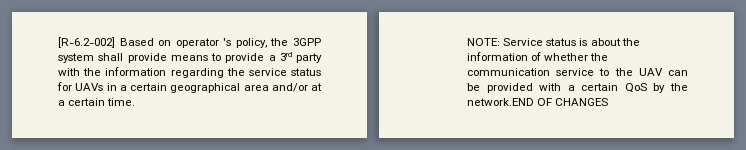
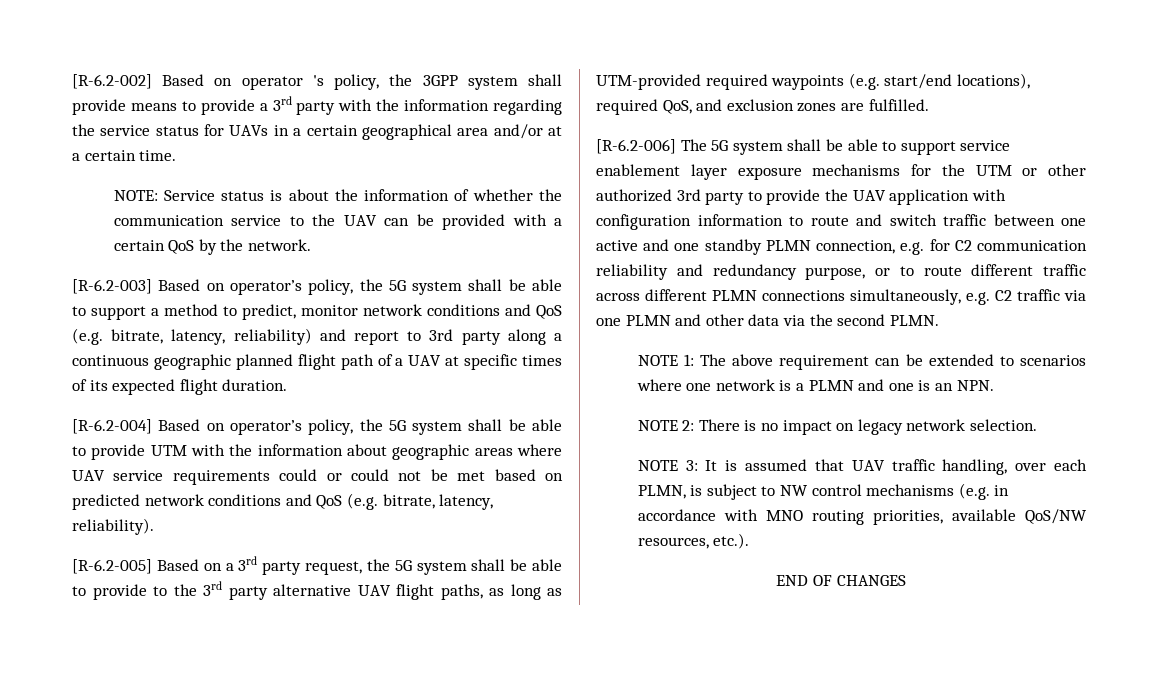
[467,98,535,106] network.END -> [248,239,312,251] [72,279,562,295] [72,304,562,320] [72,328,562,345] [72,354,562,370] [72,379,288,395] [72,419,562,435] [72,444,562,460] [72,469,563,485] [72,493,494,510] [72,518,154,535] [72,556,562,575] [72,581,562,600] [596,73,1030,90] [596,99,929,115] [596,139,1011,155] [596,164,1086,180] [596,189,1006,205] [596,214,1086,230] [596,239,1087,255] [596,264,1086,280] [596,289,1086,305] [596,314,939,326] [637,354,1086,370] [636,379,994,391] [637,419,1038,435] [637,459,1087,475] [637,483,1010,500] [637,509,1087,525] [637,533,750,549] [776,575,809,586] network. // [R-6.2-003] Based on operator’s policy, the 5G system shall be able to support a method to predict, monitor network conditions and QoS (e.g. bitrate, latency, reliability) and report to 3rd party along a continuous geographic planned flight path of a UAV at specific times of its expected flight duration. // [R-6.2-004] Based on operator’s policy, the 5G system shall be able to provide UTM with the information about geographic areas where UAV service requirements could or could not be met based on predicted network conditions and QoS (e.g. bitrate, latency, reliability). // [R-6.2-005] Based on a 3rd party request, the 5G system shall be able to provide to the 3rd party alternative UAV flight paths, as long as UTM-provided required waypoints (e.g. start/end locations), required QoS, and exclusion zones are fulfilled. // [R-6.2-006] The 5G system shall be able to support service enablement layer exposure mechanisms for the UTM or other authorized 3rd party to provide the UAV application with configuration information to route and switch traffic between one active and one standby PLMN connection, e.g. for C2 communication reliability and redundancy purpose, or to route different traffic across different PLMN connections simultaneously, e.g. C2 traffic via one PLMN and other data via the second PLMN. // NOTE 1: The above requirement can be extended to scenarios where one network is a PLMN and one is an NPN. // NOTE 2: There is no impact on legacy network selection. // NOTE 3: It is assumed that UAV traffic handling, over each PLMN, is subject to NW control mechanisms (e.g. in accordance with MNO routing priorities, available QoS/NW resources, etc.). // END

